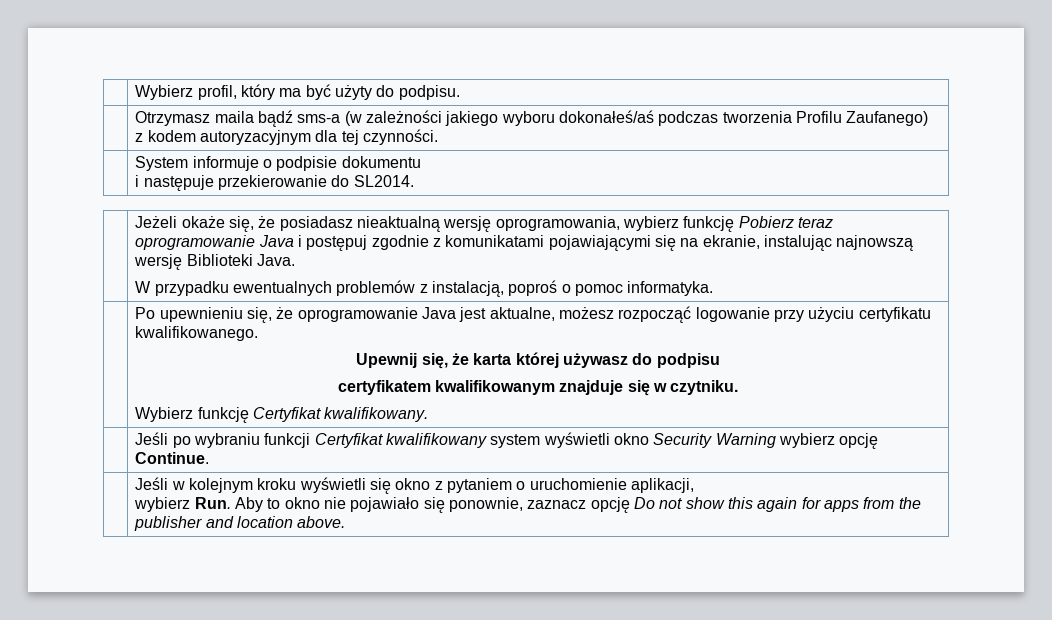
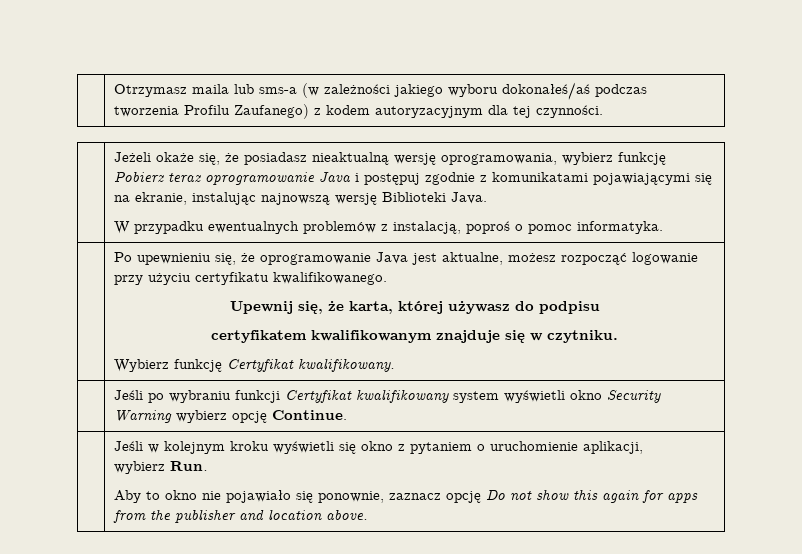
[135,84,460,100] | Wybierz profil, który ma być użyty do podpisu. // -> (113, 90) none
[258,110,294,127] bądź -> [233,84,254,94] lub
[135,156,421,171] [135,175,414,191] // | System informuje o podpisie dokumentu // i następuje przekierowanie do SL2014. -> (603, 111) none
[473,353,512,365] karta -> [348,301,393,314] karta,
(231, 503) none -> (208, 466) //

